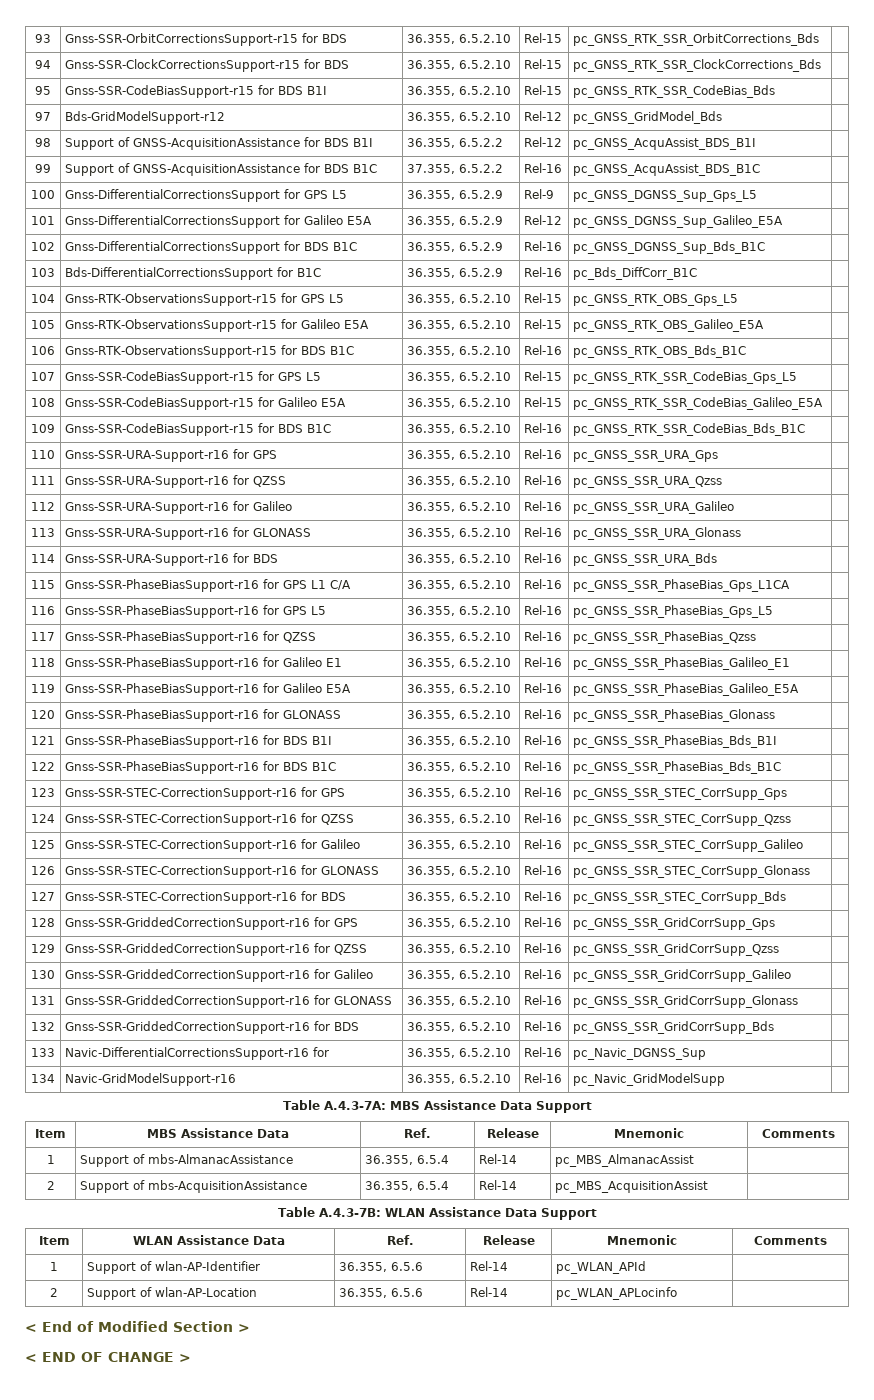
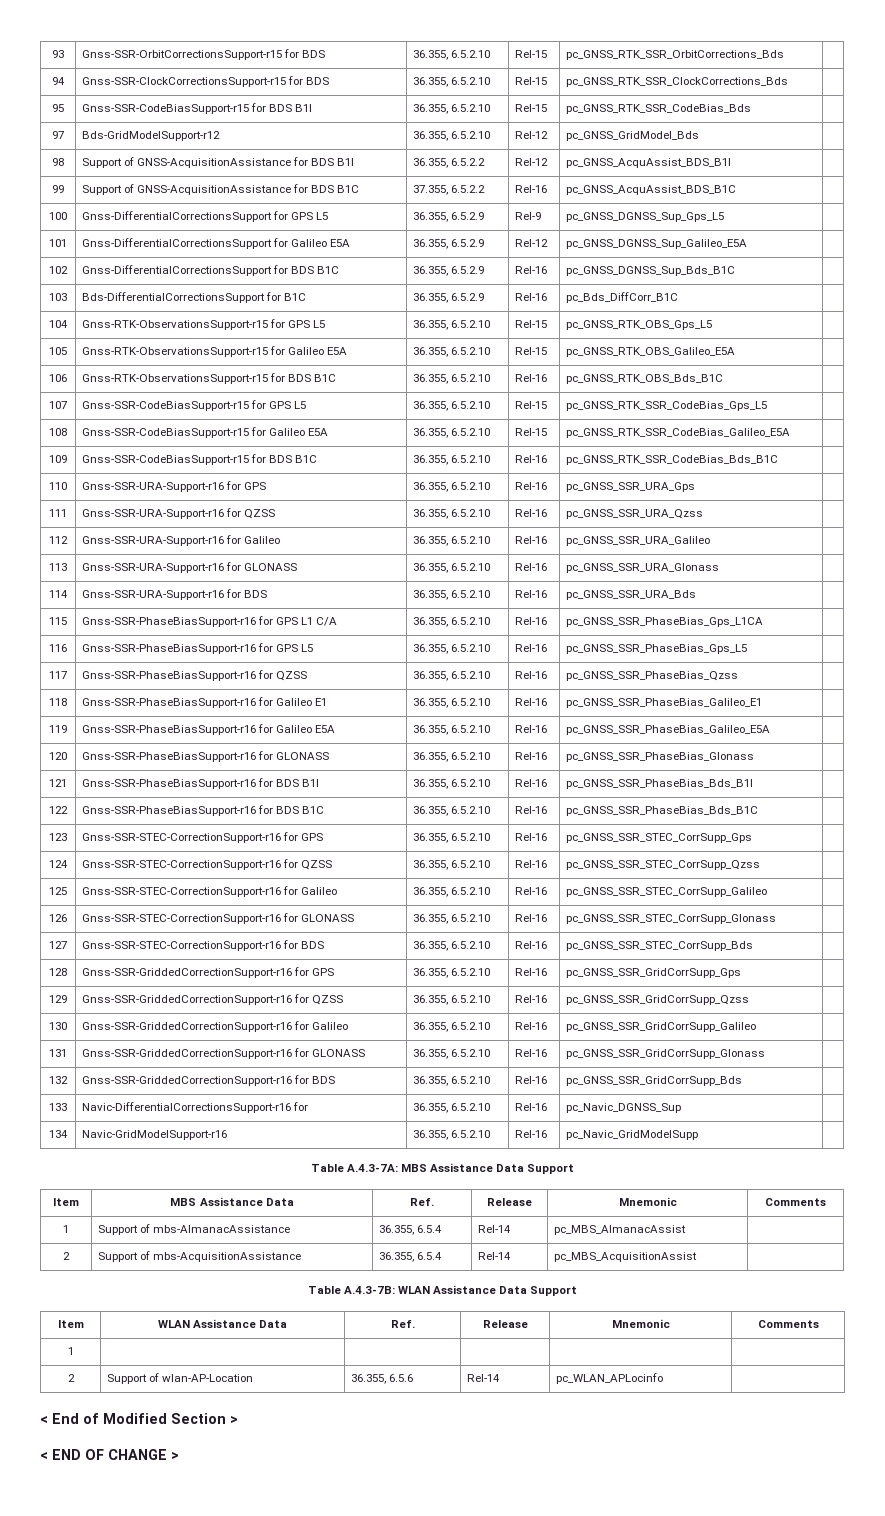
[87,1261,261,1274] [339,1262,424,1272] [470,1261,509,1271] [556,1261,647,1274] Support of wlan-AP-Identifier | 36.355, 6.5.6 | Rel-14 | pc_WLAN_APId -> (74, 1351) | | |

